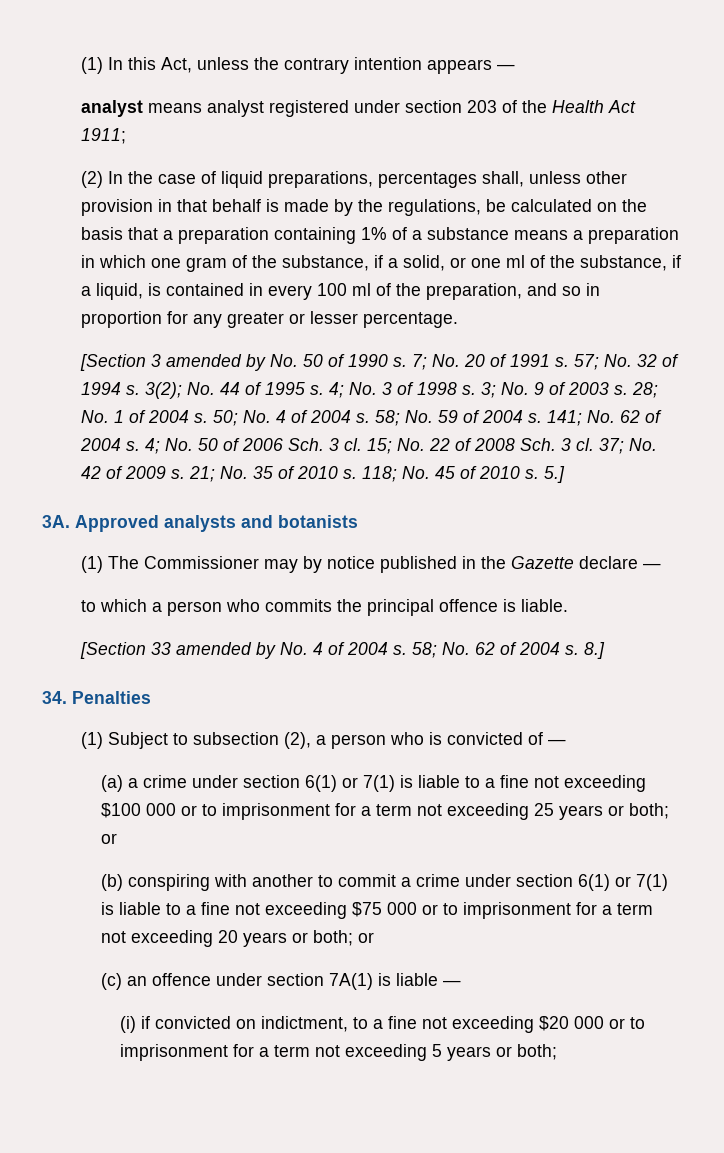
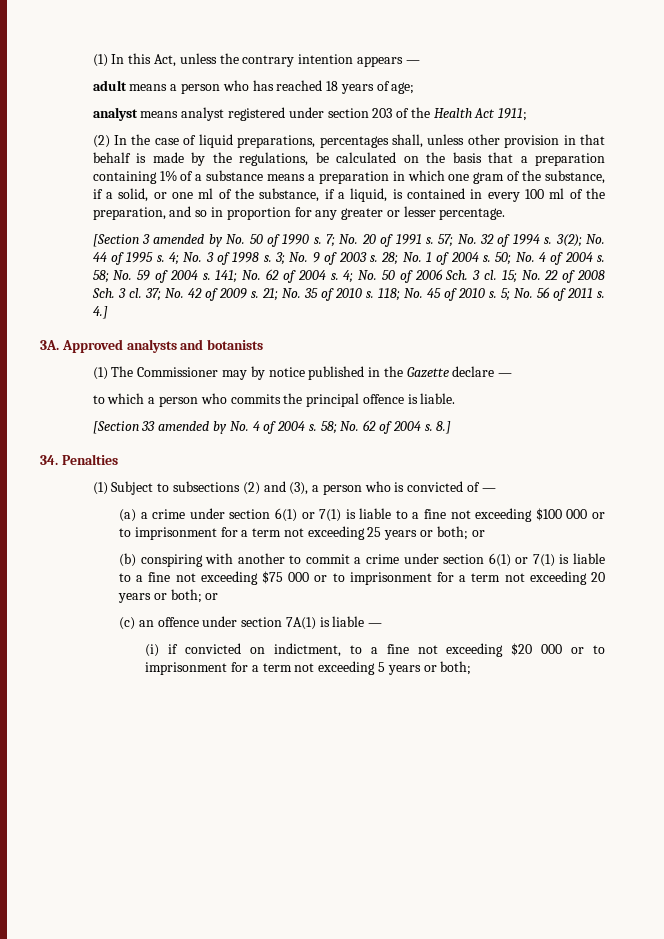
(516, 67) none -> [92,80,415,94] // adult means a person who has reached 18 years of age;
[544,466,566,483] 5.] -> [500,287,606,301] [92,306,108,319] 5; No. 56 of 2011 s. 4.]
[193,732,312,749] subsection (2), -> [172,481,309,495] subsections (2) and (3),

